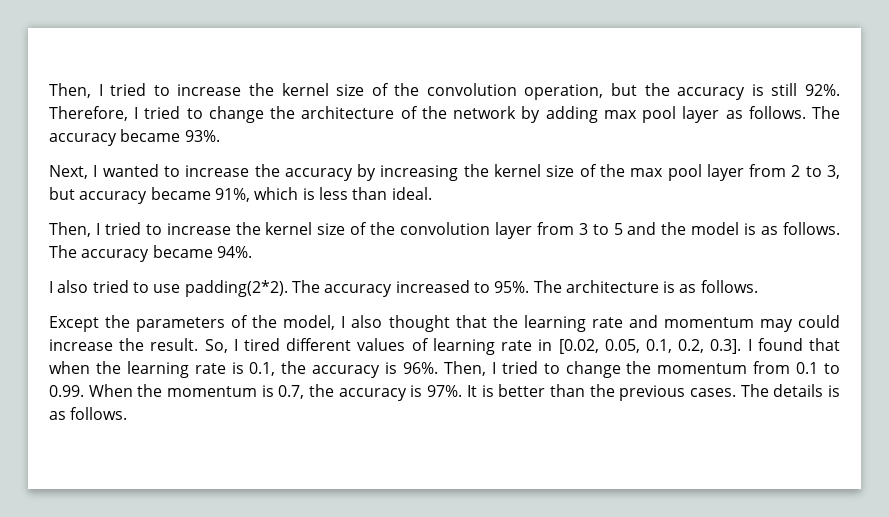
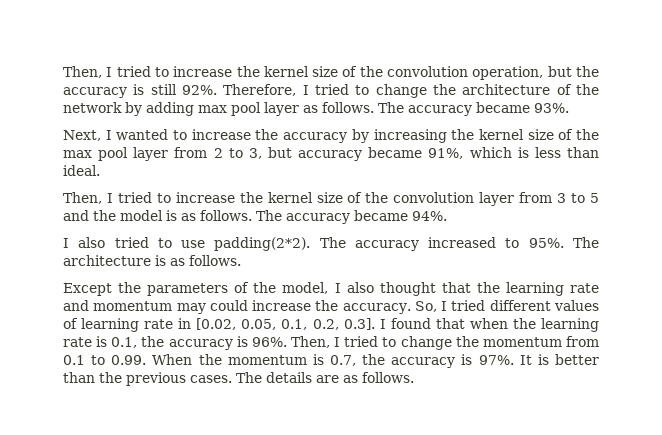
[150,338,199,351] result. -> [342,303,411,314] accuracy.
[244,338,281,351] tired -> [451,300,486,311] tried
[828,385,841,397] is -> [316,375,339,383] are

